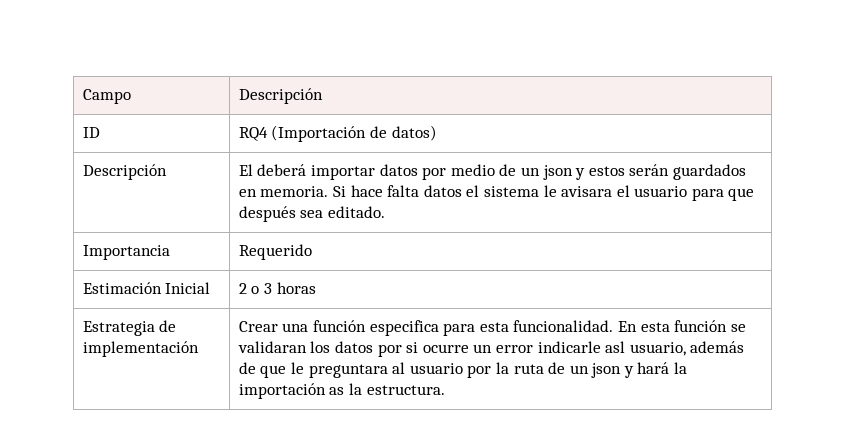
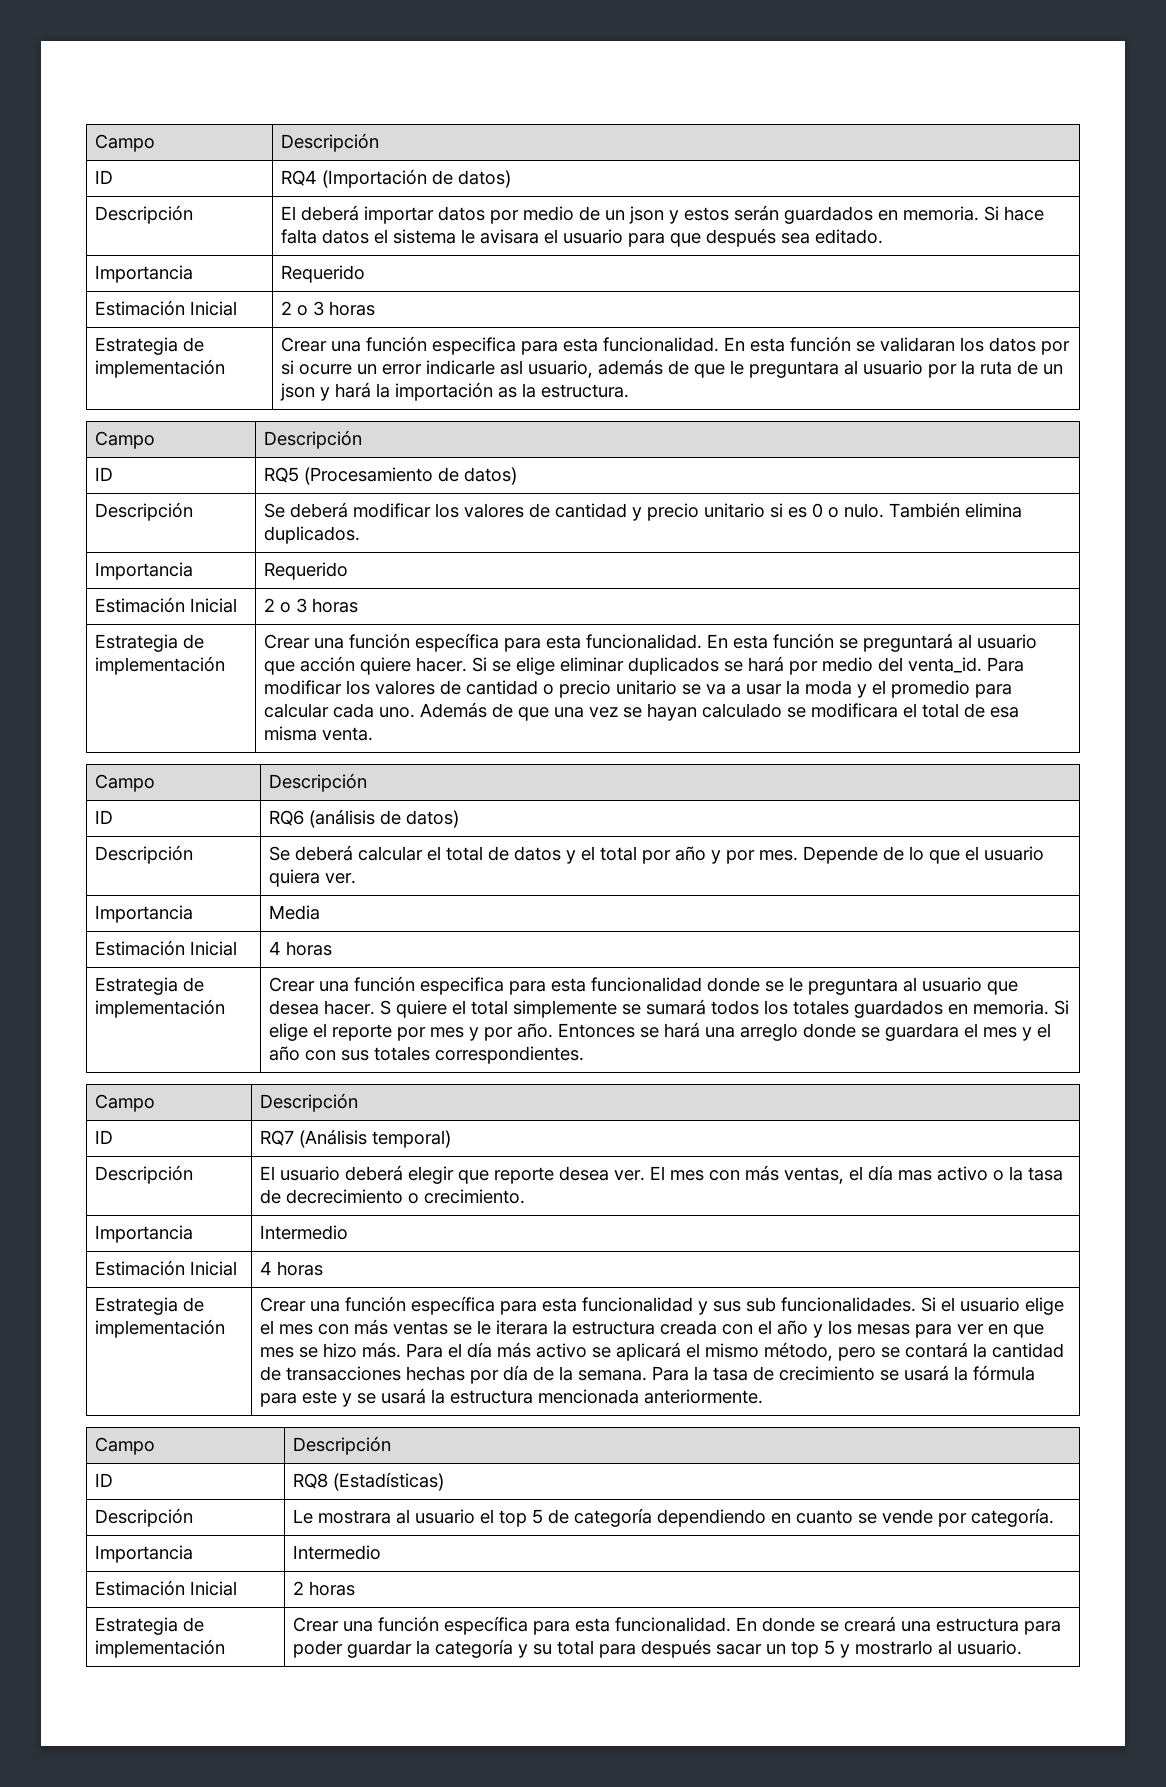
(445, 390) none -> [95,431,156,449] [264,430,363,449] [95,467,114,481] [264,467,518,485] [95,502,194,521] [264,502,1023,521] [264,526,361,544] [95,562,194,580] [264,562,349,580] [95,597,238,613] [264,598,359,613] [95,634,205,652] [95,656,226,675] [264,633,1038,652] [264,656,1025,675] [264,680,1013,698] [264,702,1020,721] [264,726,374,741] [95,774,156,792] [269,773,368,792] [95,810,114,824] [269,809,460,828] [95,845,194,864] [269,845,1045,864] [269,869,357,887] [95,905,194,923] [269,905,321,920] [95,940,238,956] [269,941,333,956] [95,977,205,995] [95,999,226,1018] [269,976,1019,995] [269,999,1070,1018] [269,1022,1052,1041] [269,1046,585,1064] [95,1094,156,1112] [260,1093,359,1112] [95,1130,114,1144] [260,1129,452,1148] [95,1165,194,1184] [260,1165,1064,1184] [260,1189,526,1204] [95,1225,194,1243] [260,1225,349,1240] [95,1260,238,1276] [260,1261,324,1276] [95,1297,205,1315] [95,1319,226,1338] [260,1296,1065,1315] [260,1319,1045,1338] [260,1342,1065,1361] [260,1365,1036,1384] [260,1388,764,1407] [95,1437,156,1455] [293,1436,392,1455] [95,1473,114,1487] [293,1472,445,1491] [95,1508,194,1527] [293,1508,1055,1527] [95,1545,194,1563] [293,1545,382,1560] [95,1580,238,1596] [293,1581,356,1596] [95,1617,205,1635] [95,1639,226,1658] [293,1616,1062,1635] [293,1639,1023,1658] // Campo | Descripción // ID | RQ5 (Procesamiento de datos) // Descripción | Se deberá modificar los valores de cantidad y precio unitario si es 0 o nulo. También elimina duplicados. // Importancia | Requerido // Estimación Inicial | 2 o 3 horas // Estrategia de implementación | Crear una función específica para esta funcionalidad. En esta función se preguntará al usuario que acción quiere hacer. Si se elige eliminar duplicados se hará por medio del venta_id. Para modificar los valores de cantidad o precio unitario se va a usar la moda y el promedio para calcular cada uno. Además de que una vez se hayan calculado se modificara el total de esa misma venta. // Campo | Descripción // ID | RQ6 (análisis de datos) // Descripción | Se deberá calcular el total de datos y el total por año y por mes. Depende de lo que el usuario quiera ver. // Importancia | Media // Estimación Inicial | 4 horas // Estrategia de implementación | Crear una función especifica para esta funcionalidad donde se le preguntara al usuario que desea hacer. S quiere el total simplemente se sumará todos los totales guardados en memoria. Si elige el reporte por mes y por año. Entonces se hará una arreglo donde se guardara el mes y el año con sus totales correspondientes. // Campo | Descripción // ID | RQ7 (Análisis temporal) // Descripción | El usuario deberá elegir que reporte desea ver. El mes con más ventas, el día mas activo o la tasa de decrecimiento o crecimiento. // Importancia | Intermedio // Estimación Inicial | 4 horas // Estrategia de implementación | Crear una función específica para esta funcionalidad y sus sub funcionalidades. Si el usuario elige el mes con más ventas se le iterara la estructura creada con el año y los mesas para ver en que mes se hizo más. Para el día más activo se aplicará el mismo método, pero se contará la cantidad de transacciones hechas por día de la semana. Para la tasa de crecimiento se usará la fórmula para este y se usará la estructura mencionada anteriormente. // Campo | Descripción // ID | RQ8 (Estadísticas) // Descripción | Le mostrara al usuario el top 5 de categoría dependiendo en cuanto se vende por categoría. // Importancia | Intermedio // Estimación Inicial | 2 horas // Estrategia de implementación | Crear una función específica para esta funcionalidad. En donde se creará una estructura para poder guardar la categoría y su total para después sacar un top 5 y mostrarlo al usuario.

